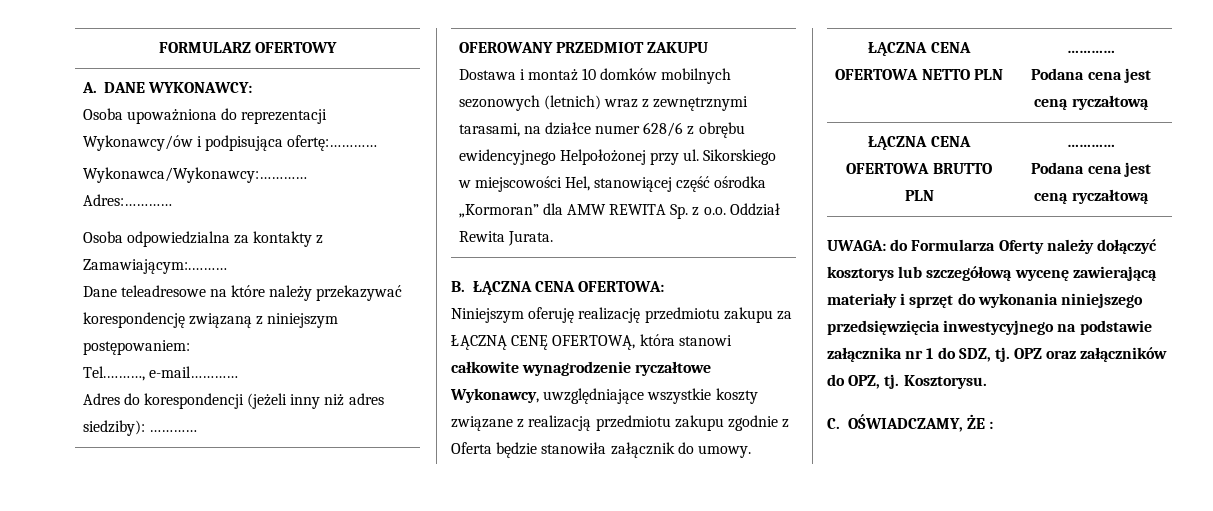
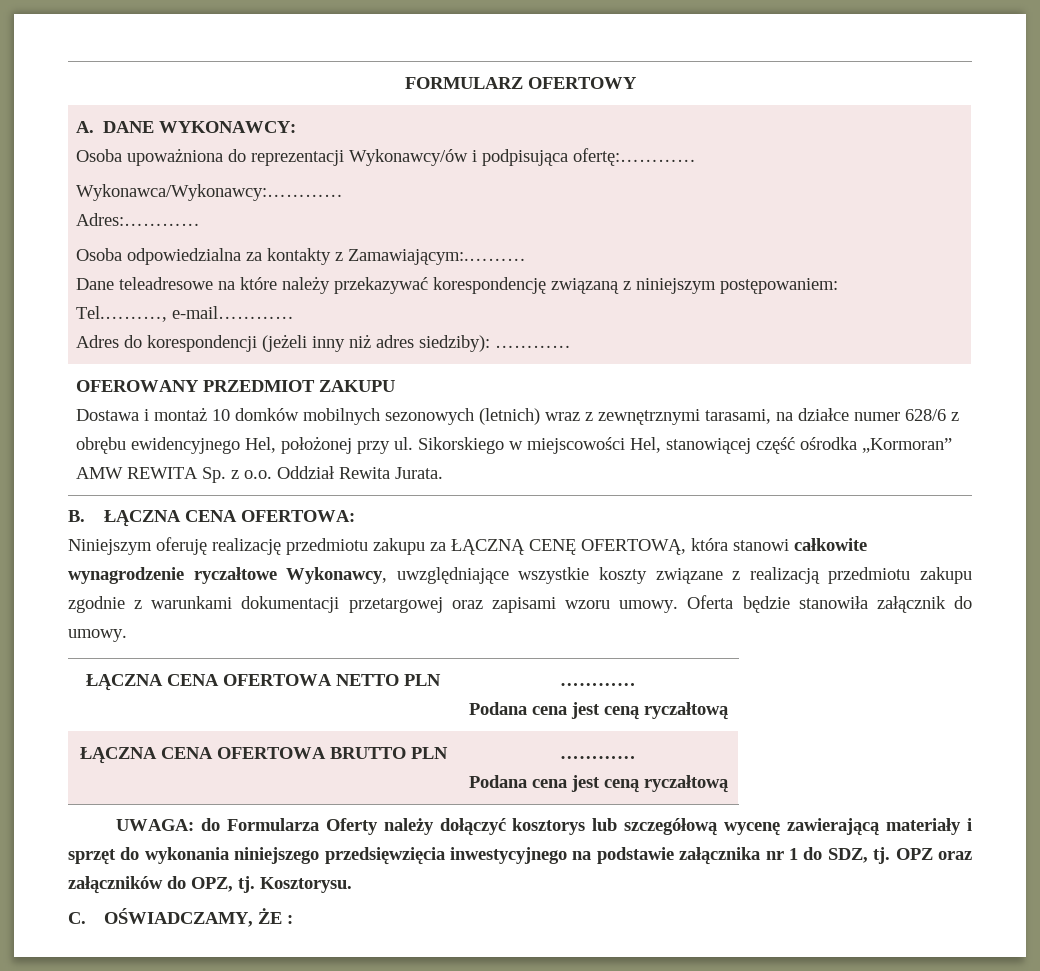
[559,149,646,165] Helpołożonej -> [244,436,352,454] Hel, położonej
[542,203,563,215] dla -> (952, 445) none
(790, 423) none -> [151,596,679,613] warunkami dokumentacji przetargowej oraz zapisami wzoru umowy.

